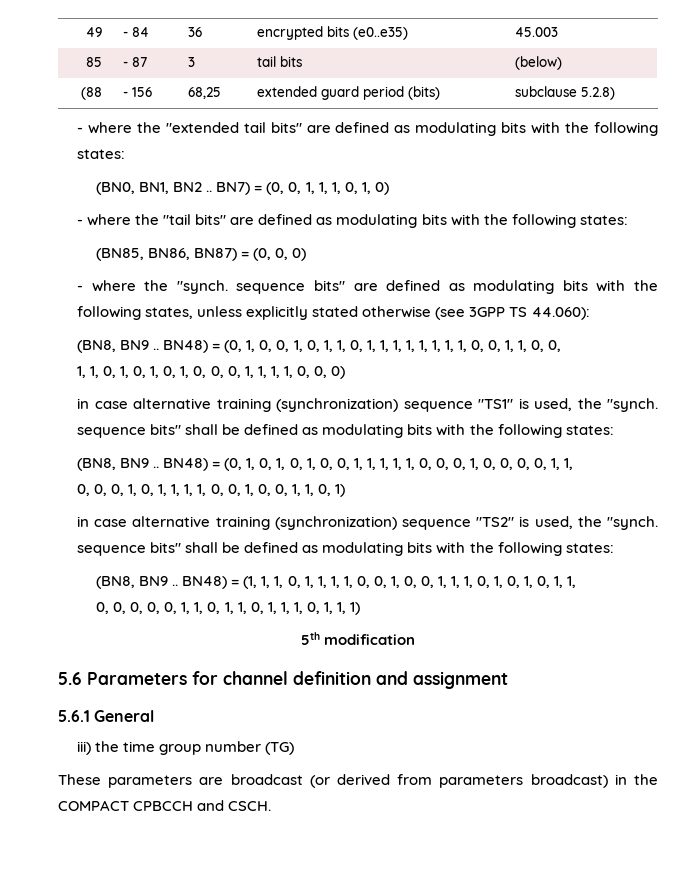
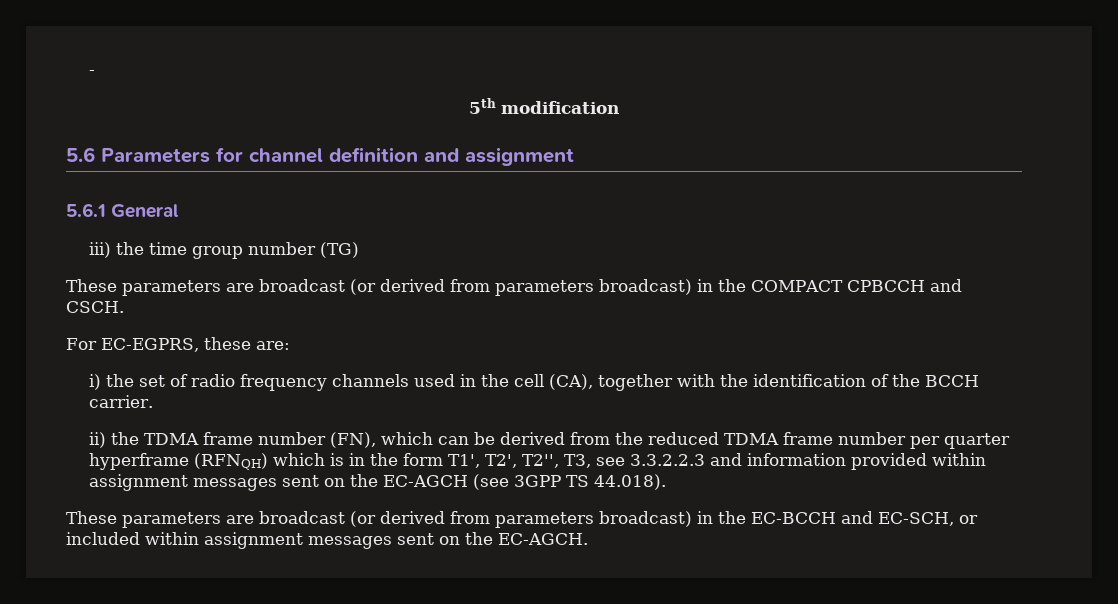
[86,27,103,37] [122,27,149,37] [187,27,202,37] [256,26,408,40] [514,27,558,37] [86,57,103,67] [122,57,147,67] [187,57,195,67] [256,56,302,67] [514,56,562,70] [81,87,103,100] [122,87,152,97] [187,87,221,99] [256,86,440,100] [514,86,615,100] [77,122,658,136] [77,149,126,159] [96,182,389,195] [77,214,628,228] [96,248,307,261] [77,280,659,294] [77,306,590,320] [77,340,562,353] [77,366,345,379] [77,398,659,412] [77,424,614,438] [77,458,574,471] [77,484,345,497] [77,516,658,530] [77,542,614,556] [96,576,577,589] [96,602,360,615] 49 | - 84 | 36 | encrypted bits (e0..e35) | 45.003 // 85 | - 87 | 3 | tail bits | (below) // (88 | - 156 | 68,25 | extended guard period (bits) | subclause 5.2.8) // - where the "extended tail bits" are defined as modulating bits with the following states: // (BN0, BN1, BN2 .. BN7) = (0, 0, 1, 1, 1, 0, 1, 0) // - where the "tail bits" are defined as modulating bits with the following states: // (BN85, BN86, BN87) = (0, 0, 0) // - where the "synch. sequence bits" are defined as modulating bits with the following states, unless explicitly stated otherwise (see 3GPP TS 44.060): // (BN8, BN9 .. BN48) = (0, 1, 0, 0, 1, 0, 1, 1, 0, 1, 1, 1, 1, 1, 1, 1, 1, 0, 0, 1, 1, 0, 0, // 1, 1, 0, 1, 0, 1, 0, 1, 0, 0, 0, 1, 1, 1, 1, 0, 0, 0) // in case alternative training (synchronization) sequence "TS1" is used, the "synch. sequence bits" shall be defined as modulating bits with the following states: // (BN8, BN9 .. BN48) = (0, 1, 0, 1, 0, 1, 0, 0, 1, 1, 1, 1, 1, 0, 0, 0, 1, 0, 0, 0, 0, 1, 1, // 0, 0, 0, 1, 0, 1, 1, 1, 1, 0, 0, 1, 0, 0, 1, 1, 0, 1) // in case alternative training (synchronization) sequence "TS2" is used, the "synch. sequence bits" shall be defined as modulating bits with the following states: // (BN8, BN9 .. BN48) = (1, 1, 1, 0, 1, 1, 1, 1, 0, 0, 1, 0, 0, 1, 1, 1, 0, 1, 0, 1, 0, 1, 1, // 0, 0, 0, 0, 0, 1, 1, 0, 1, 1, 0, 1, 1, 1, 0, 1, 1, 1) -> [88,70,95,75] -
(272, 806) none -> [66,337,290,352] [88,374,979,391] [88,395,153,408] [88,432,1010,449] [88,453,986,470] [88,474,666,491] [66,511,978,528] [66,532,588,549] // For EC-EGPRS, these are: // i) the set of radio frequency channels used in the cell (CA), together with the identification of the BCCH carrier. // ii) the TDMA frame number (FN), which can be derived from the reduced TDMA frame number per quarter hyperframe (RFNQH) which is in the form T1', T2', T2'', T3, see 3.3.2.2.3 and information provided within assignment messages sent on the EC-AGCH (see 3GPP TS 44.018). // These parameters are broadcast (or derived from parameters broadcast) in the EC-BCCH and EC-SCH, or included within assignment messages sent on the EC-AGCH.

